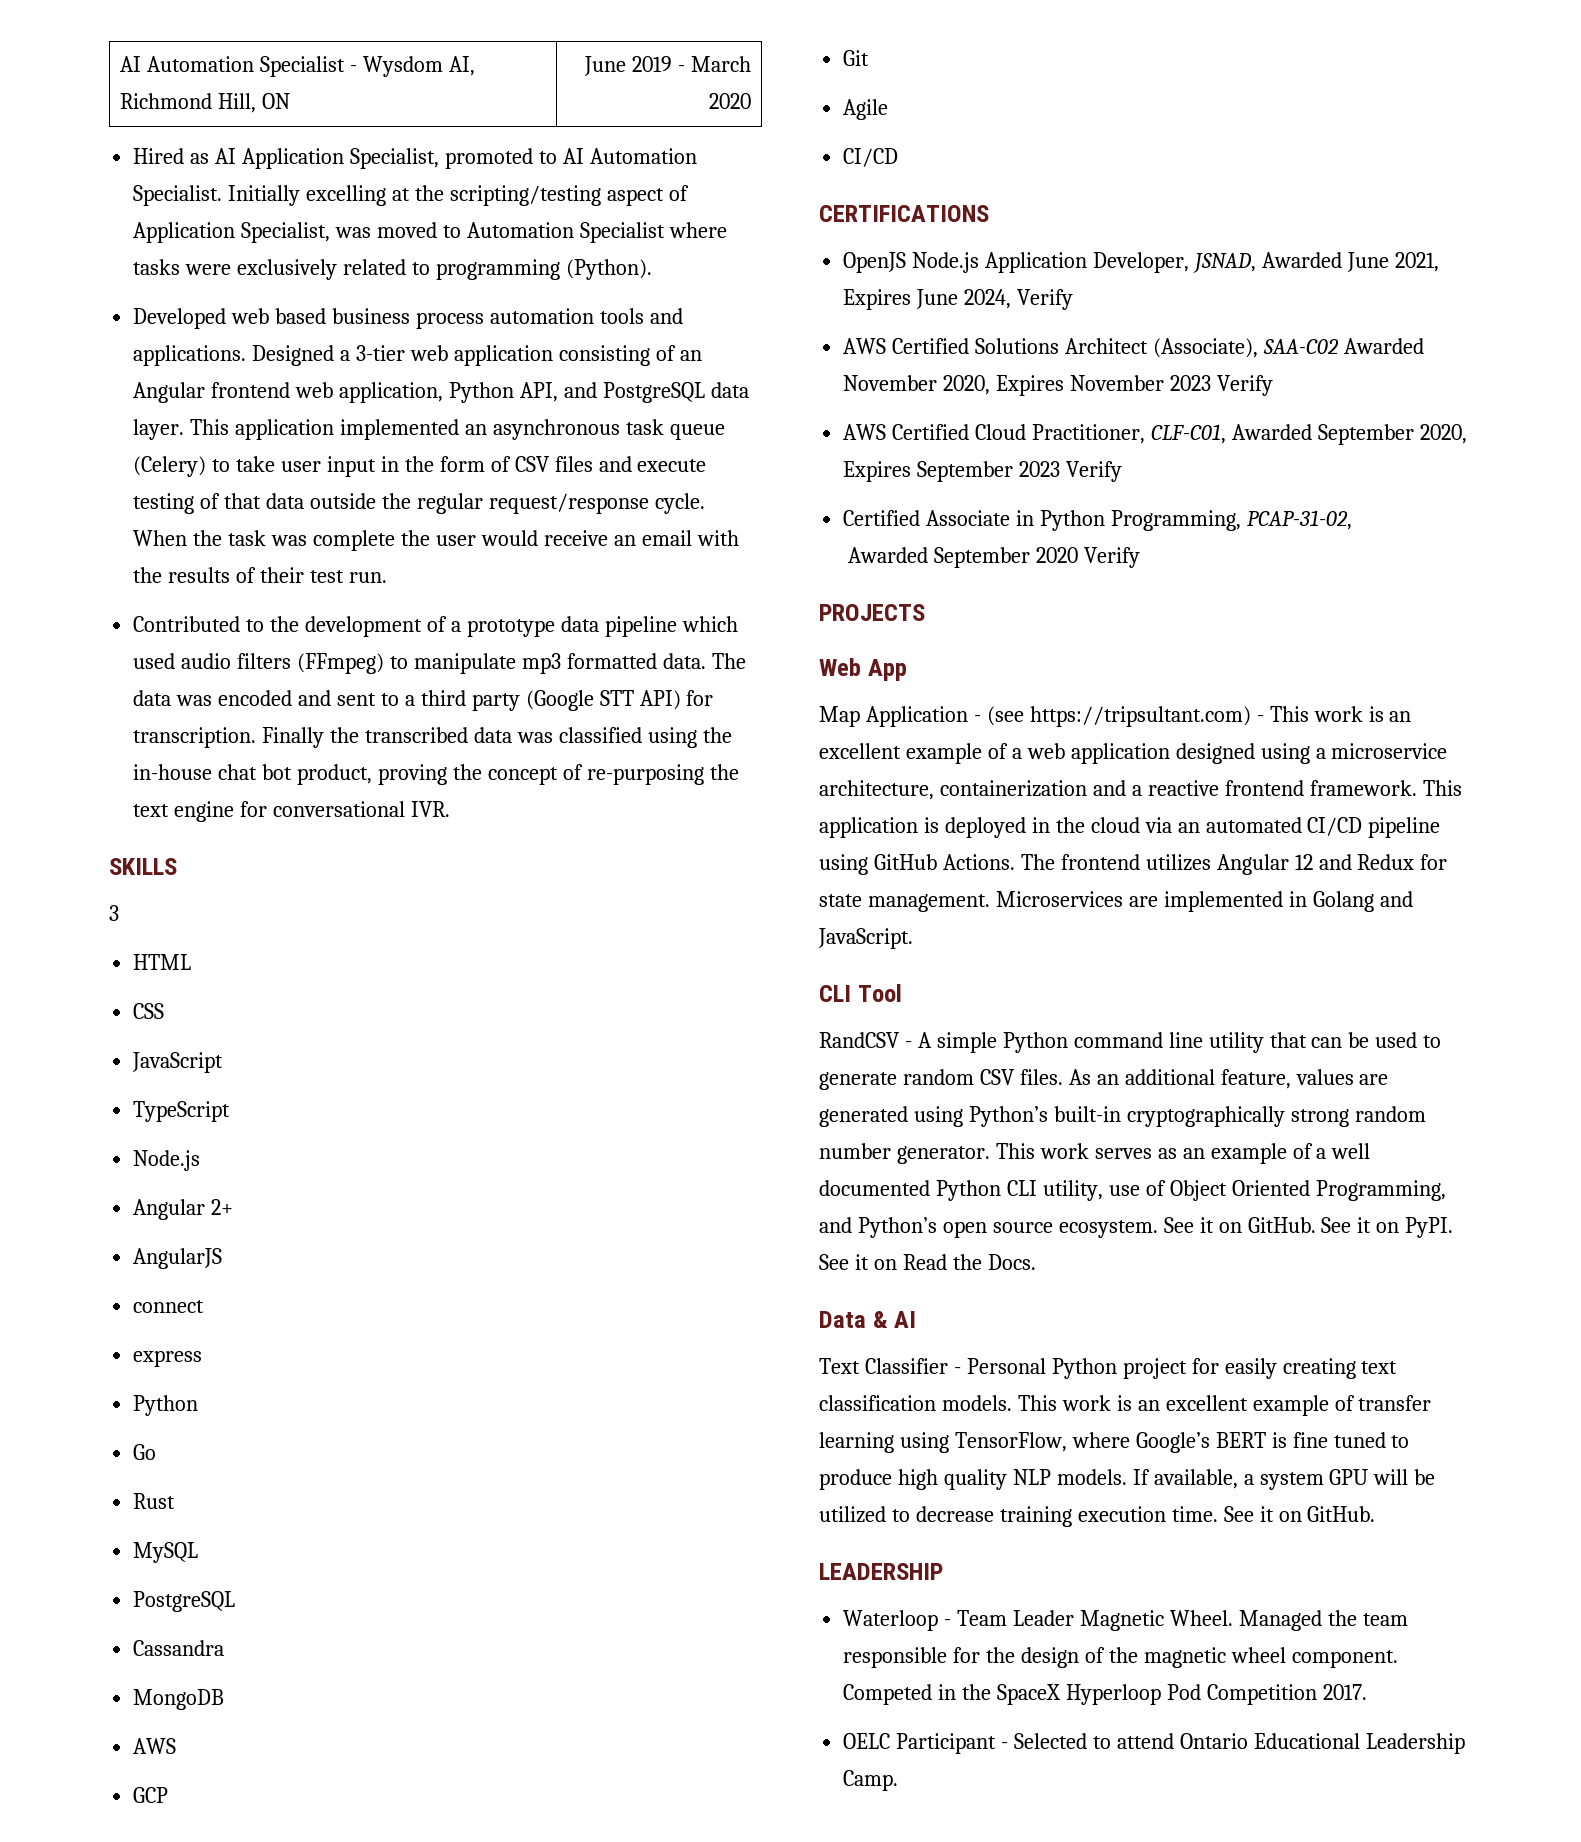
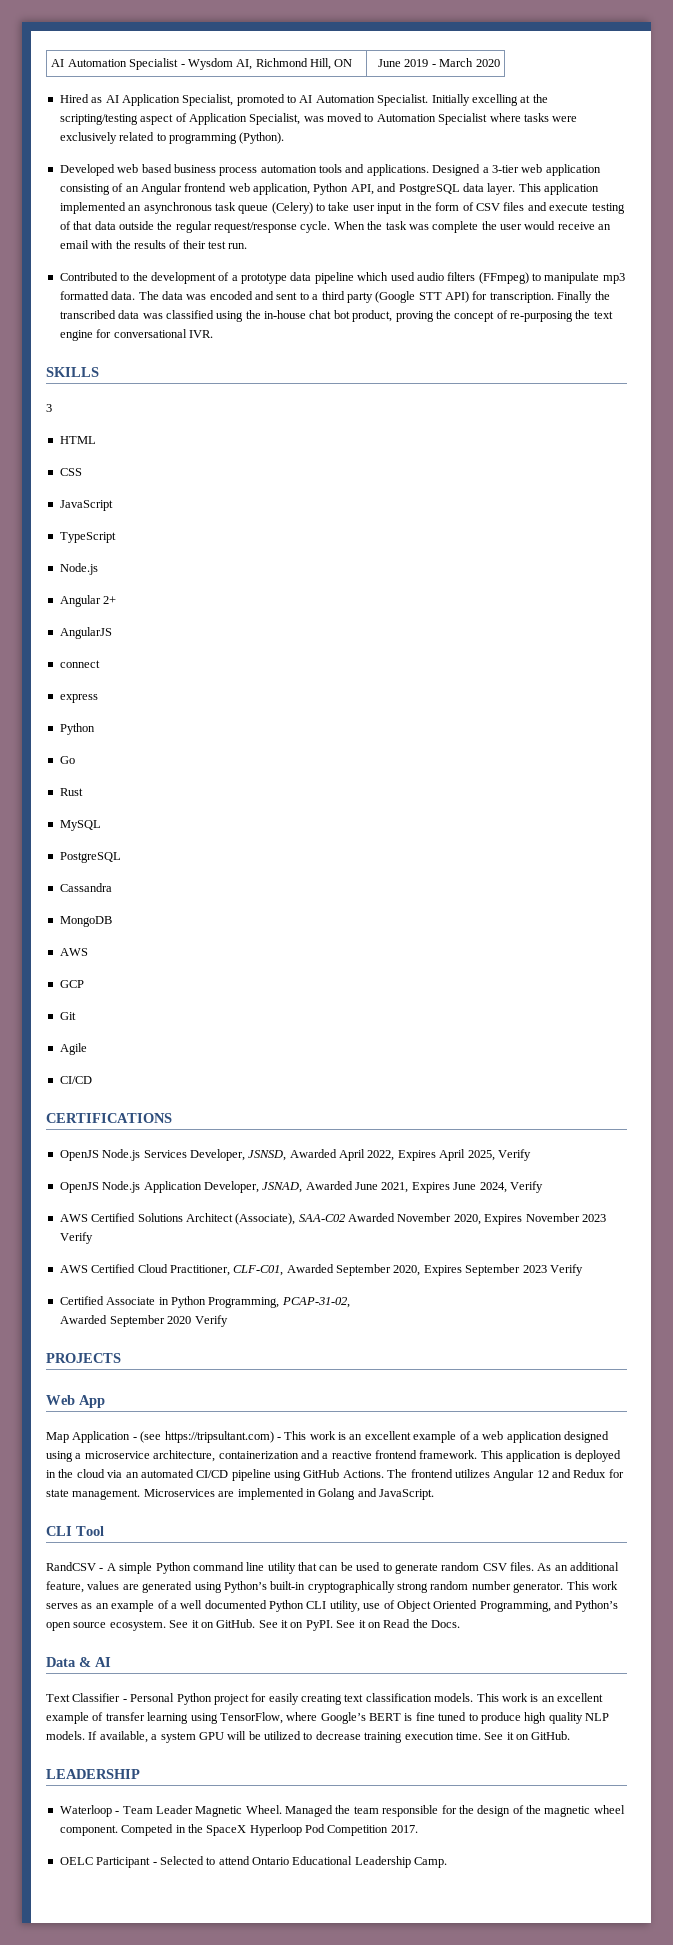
(989, 213) none -> [59,1149,531,1161] // OpenJS Node.js Services Developer, JSNSD, Awarded April 2022, Expires April 2025, Verify

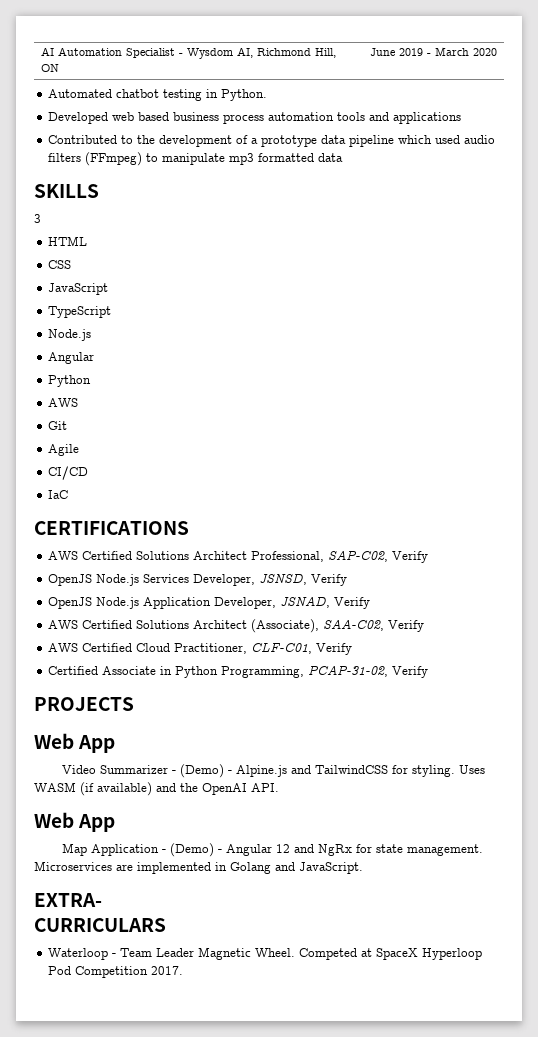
[59,94,548,106] [59,113,578,125] [59,132,285,144] Hired as AI Application Specialist, promoted to AI Automation Specialist. Initially excelling at the scripting/testing aspect of Application Specialist, was moved to Automation Specialist where tasks were exclusively related to programming (Python). -> [48,89,268,101] Automated chatbot testing in Python.
[366,164,601,176] [59,183,599,195] [59,202,625,214] [59,221,612,233] [59,240,248,249] applications. Designed a 3-tier web application consisting of an Angular frontend web application, Python API, and PostgreSQL data layer. This application implemented an asynchronous task queue (Celery) to take user input in the form of CSV files and execute testing of that data outside the regular request/response cycle. When the task was complete the user would receive an email with the results of their test run. -> [393,112,462,124] applications
[111,291,610,303] [59,310,613,322] [59,329,213,341] data. The data was encoded and sent to a third party (Google STT API) for transcription. Finally the transcribed data was classified using the in-house chat bot product, proving the concept of re-purposing the text engine for conversational IVR. -> [318,153,344,162] data
[103,596,117,604] [59,627,112,639] [59,660,100,668] [59,694,98,703] [59,723,95,735] [59,756,75,764] [59,788,83,796] [59,820,101,831] [59,852,121,863] [59,883,112,892] [59,916,112,927] [59,948,88,956] [59,980,84,988] 2+ // AngularJS // connect // express // Python // Go // Rust // MySQL // PostgreSQL // Cassandra // MongoDB // AWS // GCP -> [48,375,92,387] [48,398,79,407] // Python // AWS
(92, 1080) none -> [48,490,69,499] // IaC
(172, 1118) none -> [48,550,429,563] // AWS Certified Solutions Architect Professional, SAP-C02, Verify
[289,1149,495,1161] Awarded April 2022, Expires April 2025, -> (308, 579) none
[305,1181,507,1193] Awarded June 2021, Expires June 2024, -> (331, 602) none
[298,1213,606,1225] SAA-C02 Awarded November 2020, Expires November 2023 -> [323,620,385,631] SAA-C02,
[286,1264,547,1276] Awarded September 2020, Expires September 2023 -> (313, 648) none
[60,1315,192,1327] // Awarded September 2020 -> (389, 671) none
[46,1431,609,1443] [46,1450,621,1462] [46,1469,490,1481] Map Application - (see https://tripsultant.com) - This work is an excellent example of a web application designed using a microservice architecture, containerization and a reactive frontend framework. This application is deployed in the cloud via an automated CI/CD pipeline using GitHub Actions. The frontend utilizes -> [62,764,486,778] [34,782,279,796] [34,812,116,832] [62,843,223,857] Video Summarizer - (Demo) - Alpine.js and TailwindCSS for styling. Uses WASM (if available) and the OpenAI API. // Web App // Map Application - (Demo) -
[573,1469,607,1478] Redux -> [318,844,353,856] NgRx
[46,1526,104,1536] [46,1562,620,1574] [46,1581,618,1593] [46,1600,619,1612] [46,1619,460,1631] [46,1657,111,1667] [46,1693,603,1705] [46,1712,609,1724] [46,1731,571,1743] [46,1769,140,1779] CLI Tool // RandCSV - A simple Python command line utility that can be used to generate random CSV files. As an additional feature, values are generated using Python’s built-in cryptographically strong random number generator. This work serves as an example of a well documented Python CLI utility, use of Object Oriented Programming, and Python’s open source ecosystem. See it on GitHub. See it on PyPI. See it on Read the Docs. // Data & AI // Text Classifier - Personal Python project for easily creating text classification models. This work is an excellent example of transfer learning using TensorFlow, where Google’s BERT is fine tuned to produce high quality NLP models. If available, a system GPU will be utilized to decrease training execution time. See it on GitHub. // LEADERSHIP -> [34,893,102,907] [34,918,166,932] EXTRA- // CURRICULARS
[285,1805,625,1817] [59,1824,203,1836] Managed the team responsible for the design of the magnetic wheel component. Competed in the -> [299,948,373,960] Competed at
[59,1856,448,1868] // OELC Participant - Selected to attend Ontario Educational Leadership Camp. -> (184, 970) none

